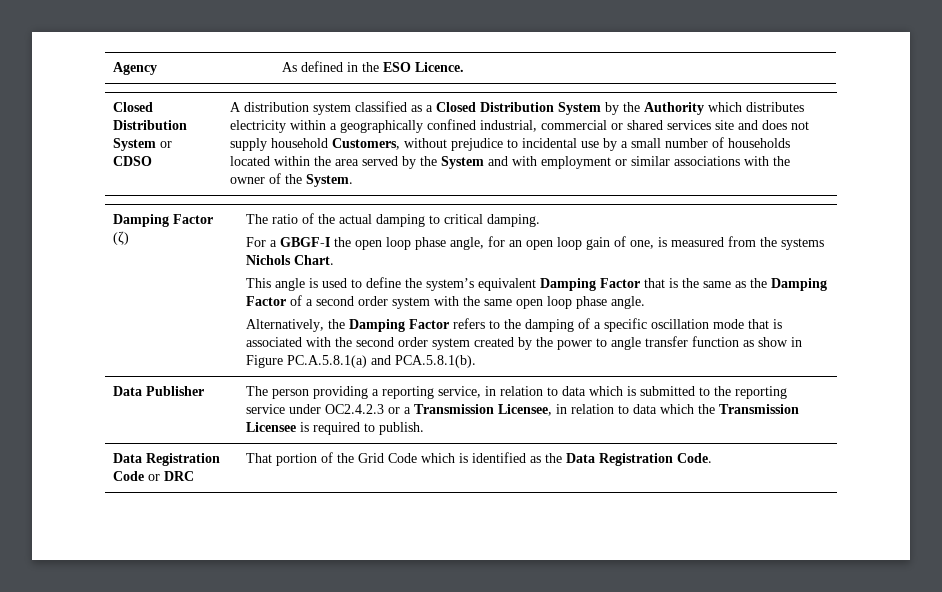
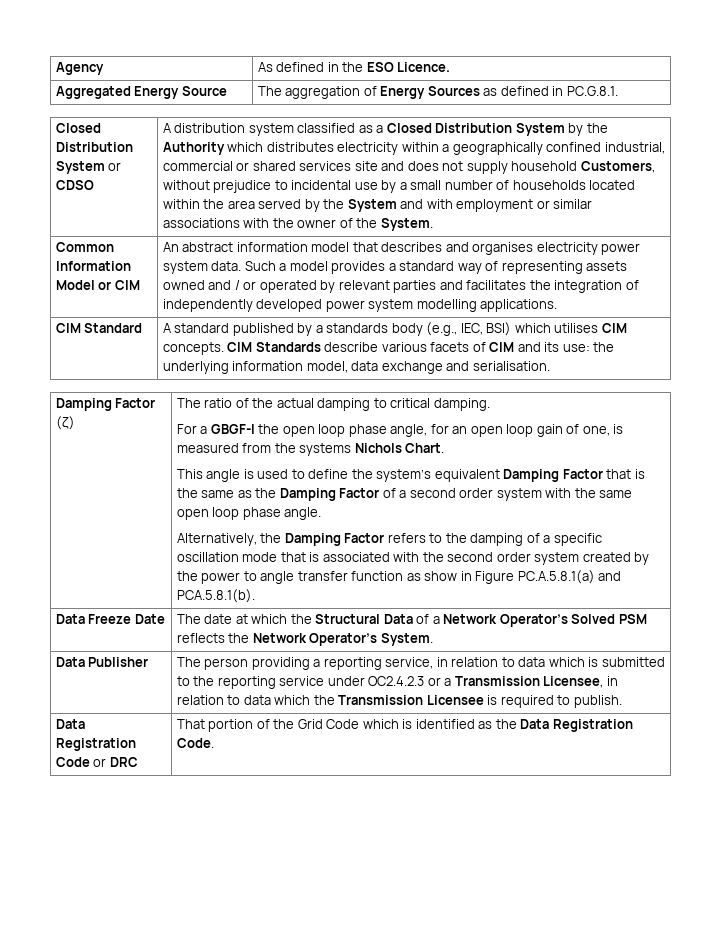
(465, 67) none -> [55,86,227,99] [257,86,618,99] // Aggregated Energy Source | The aggregation of Energy Sources as defined in PC.G.8.1.
(354, 180) none -> [55,242,114,252] [55,261,131,271] [55,280,140,290] [162,242,641,255] [162,261,628,274] [162,280,639,293] [162,299,558,312] [55,323,143,333] [162,322,627,336] [162,342,615,355] [162,361,550,374] // Common Information Model or CIM | An abstract information model that describes and organises electricity power system data. Such a model provides a standard way of representing assets owned and / or operated by relevant parties and facilitates the integration of independently developed power system modelling applications. // CIM Standard | A standard published by a standards body (e.g., IEC, BSI) which utilises CIM concepts. CIM Standards describe various facets of CIM and its use: the underlying information model, data exchange and serialisation.
(477, 361) none -> [55,614,165,624] [176,614,647,627] [176,633,433,646] // Data Freeze Date | The date at which the Structural Data of a Network Operator’s Solved PSM reflects the Network Operator’s System.

